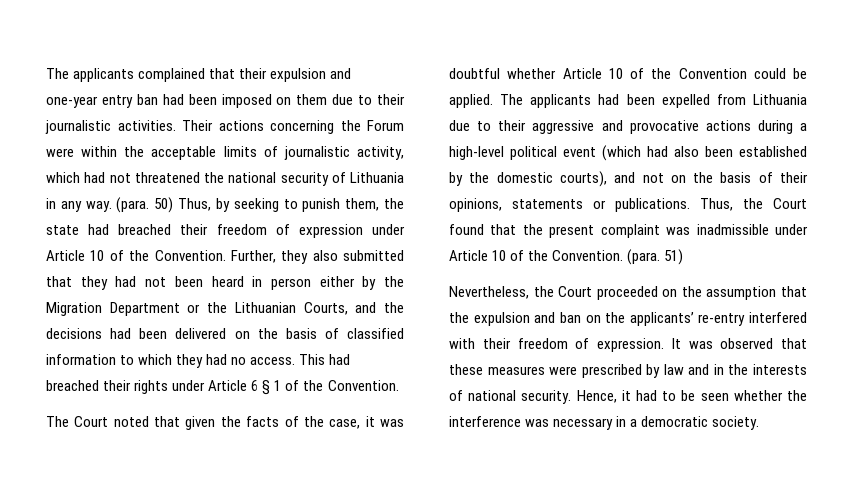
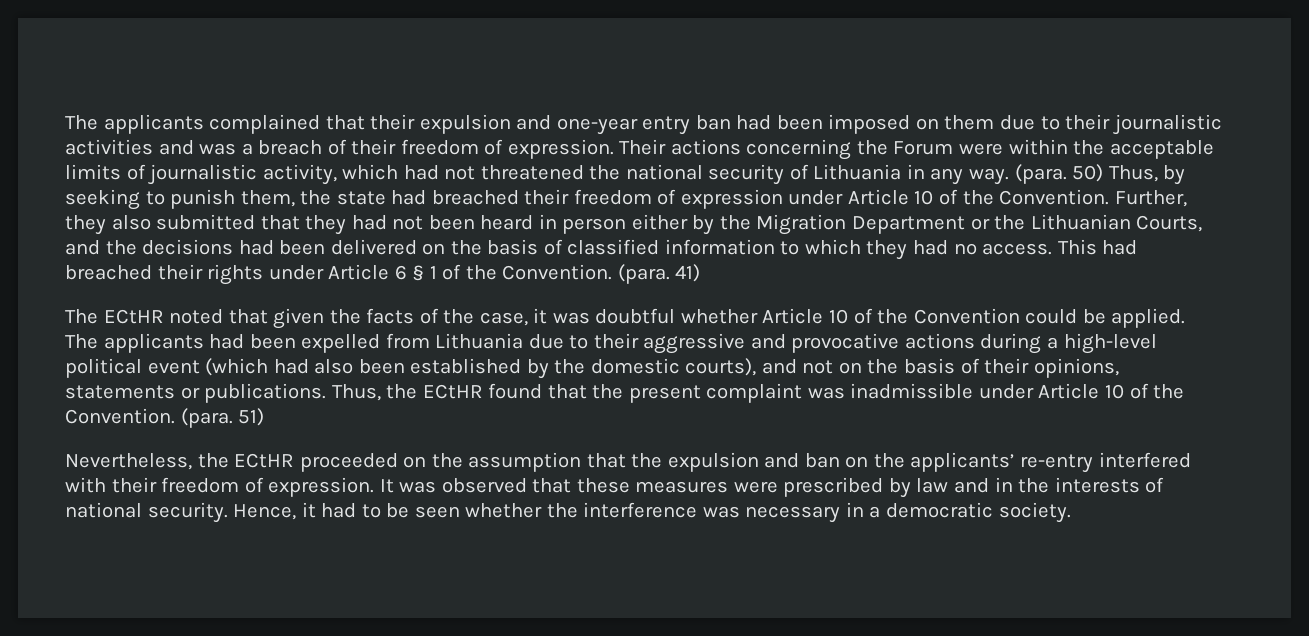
[117,120,176,131] activities. -> [65,139,614,159] activities and was a breach of their freedom of expression.
[46,416,109,427] // The Court -> [617,264,701,284] [65,309,164,324] (para. 41) // The ECtHR
[773,198,807,209] Court -> [422,384,483,399] ECtHR
[558,286,593,297] Court -> [234,453,295,468] ECtHR

